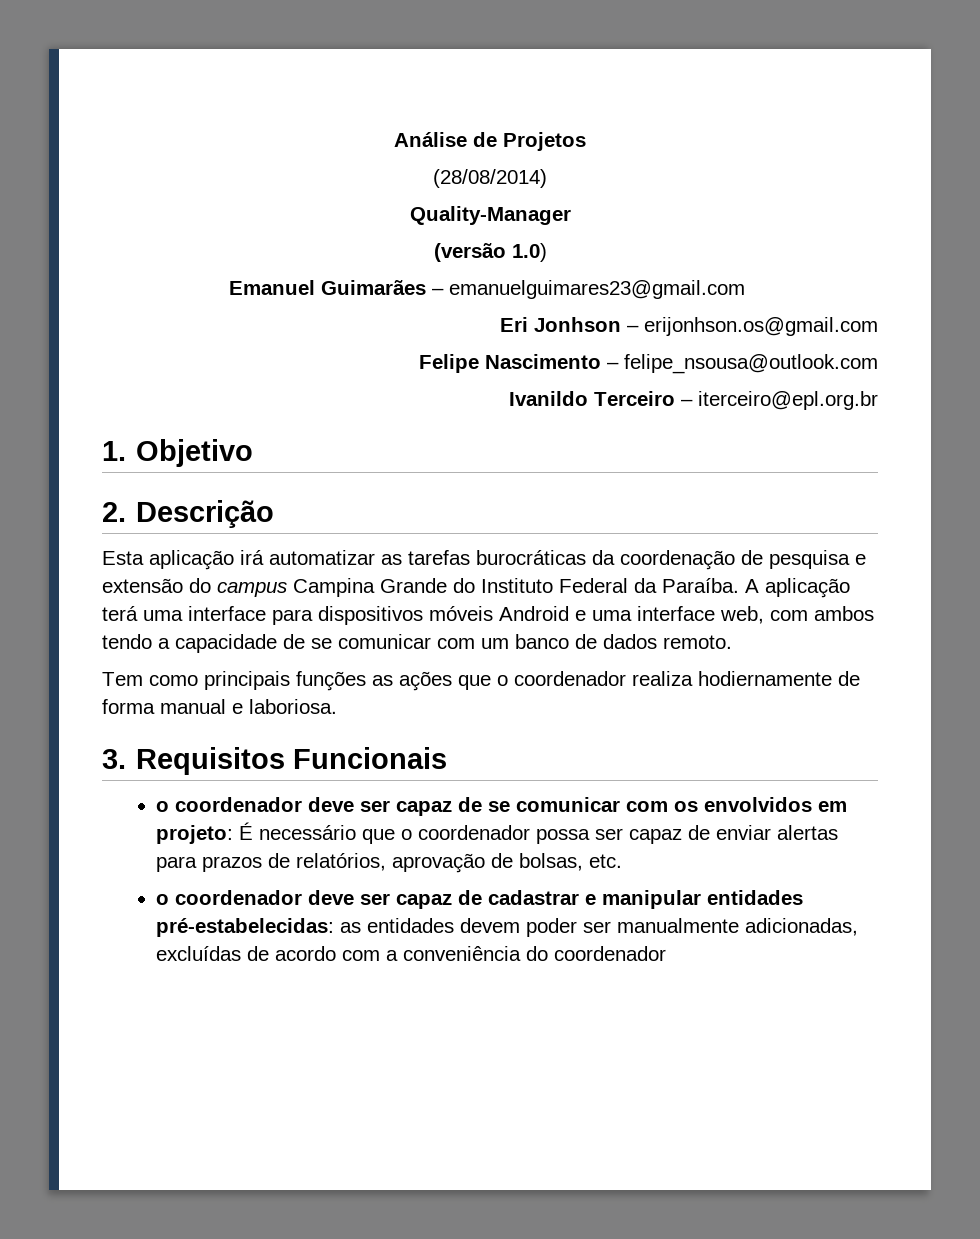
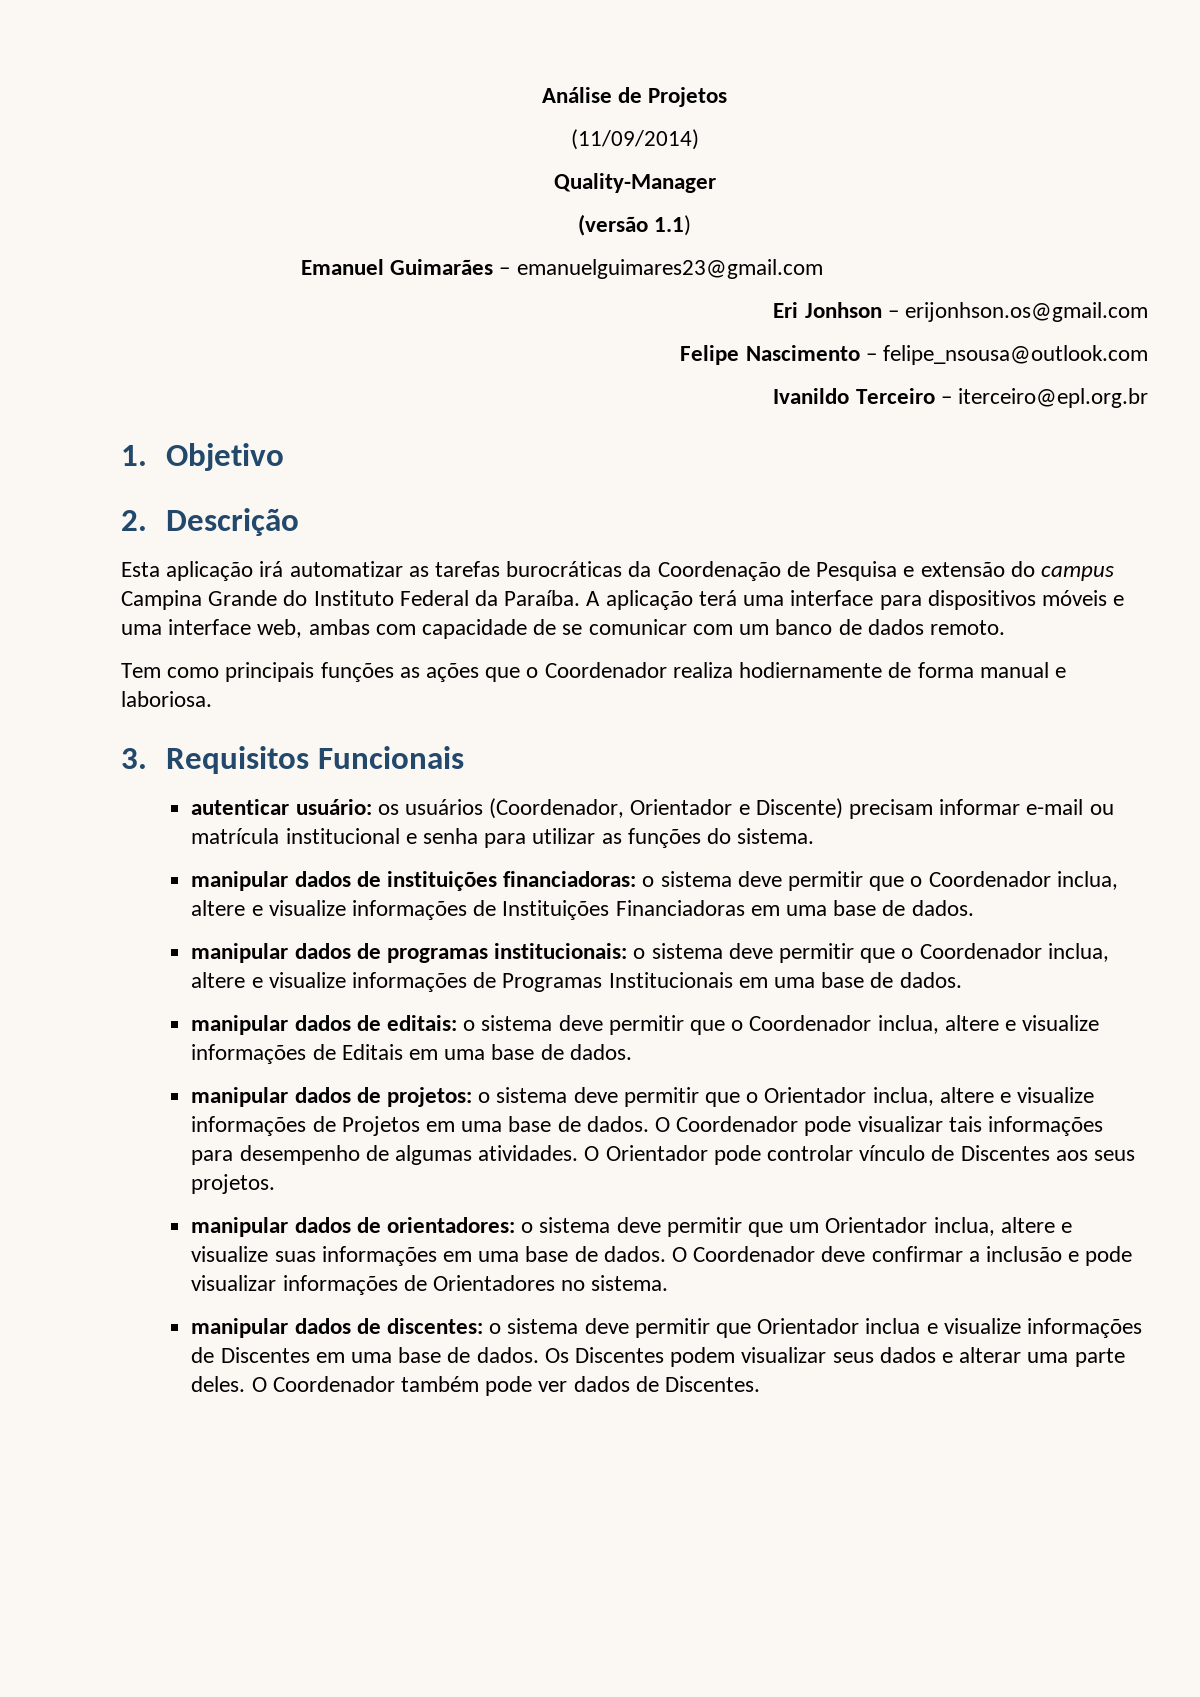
[433,169,547,188] (28/08/2014) -> [570,129,699,150] (11/09/2014)
[511,243,547,262] 1.0) -> [654,215,692,236] 1.1)
[620,550,850,570] coordenação de pesquisa -> [657,561,898,581] Coordenação de Pesquisa
[499,606,569,621] Android -> (1107, 598) none
[770,606,874,621] [102,634,170,649] com ambos tendo a -> [308,619,416,635] ambas com
[514,671,626,686] coordenador -> [544,662,667,678] Coordenador
[156,797,848,816] [156,822,839,844] [156,853,623,873] [156,890,804,909] [156,918,859,937] [156,946,667,961] o coordenador deve ser capaz de se comunicar com os envolvidos em projeto: É necessário que o coordenador possa ser capaz de enviar alertas para prazos de relatórios, aprovação de bolsas, etc. // o coordenador deve ser capaz de cadastrar e manipular entidades pré-estabelecidas: as entidades devem poder ser manualmente adicionadas, excluídas de acordo com a conveniência do coordenador -> [191,798,1114,819] [191,828,815,848] [191,871,1118,891] [191,900,974,920] [191,943,1109,963] [191,972,962,992] [191,1015,1100,1035] [191,1044,632,1064] [191,1087,1095,1107] [191,1116,1104,1136] [191,1145,1136,1165] [191,1174,276,1194] [191,1217,1073,1237] [191,1246,1133,1266] [191,1275,669,1295] [191,1318,1143,1338] [191,1347,1125,1367] [191,1376,760,1396] autenticar usuário: os usuários (Coordenador, Orientador e Discente) precisam informar e-mail ou matrícula institucional e senha para utilizar as funções do sistema. // manipular dados de instituições financiadoras: o sistema deve permitir que o Coordenador inclua, altere e visualize informações de Instituições Financiadoras em uma base de dados. // manipular dados de programas institucionais: o sistema deve permitir que o Coordenador inclua, altere e visualize informações de Programas Institucionais em uma base de dados. // manipular dados de editais: o sistema deve permitir que o Coordenador inclua, altere e visualize informações de Editais em uma base de dados. // manipular dados de projetos: o sistema deve permitir que o Orientador inclua, altere e visualize informações de Projetos em uma base de dados. O Coordenador pode visualizar tais informações para desempenho de algumas atividades. O Orientador pode controlar vínculo de Discentes aos seus projetos. // manipular dados de orientadores: o sistema deve permitir que um Orientador inclua, altere e visualize suas informações em uma base de dados. O Coordenador deve confirmar a inclusão e pode visualizar informações de Orientadores no sistema. // manipular dados de discentes: o sistema deve permitir que Orientador inclua e visualize informações de Discentes em uma base de dados. Os Discentes podem visualizar seus dados e alterar uma parte deles. O Coordenador também pode ver dados de Discentes.

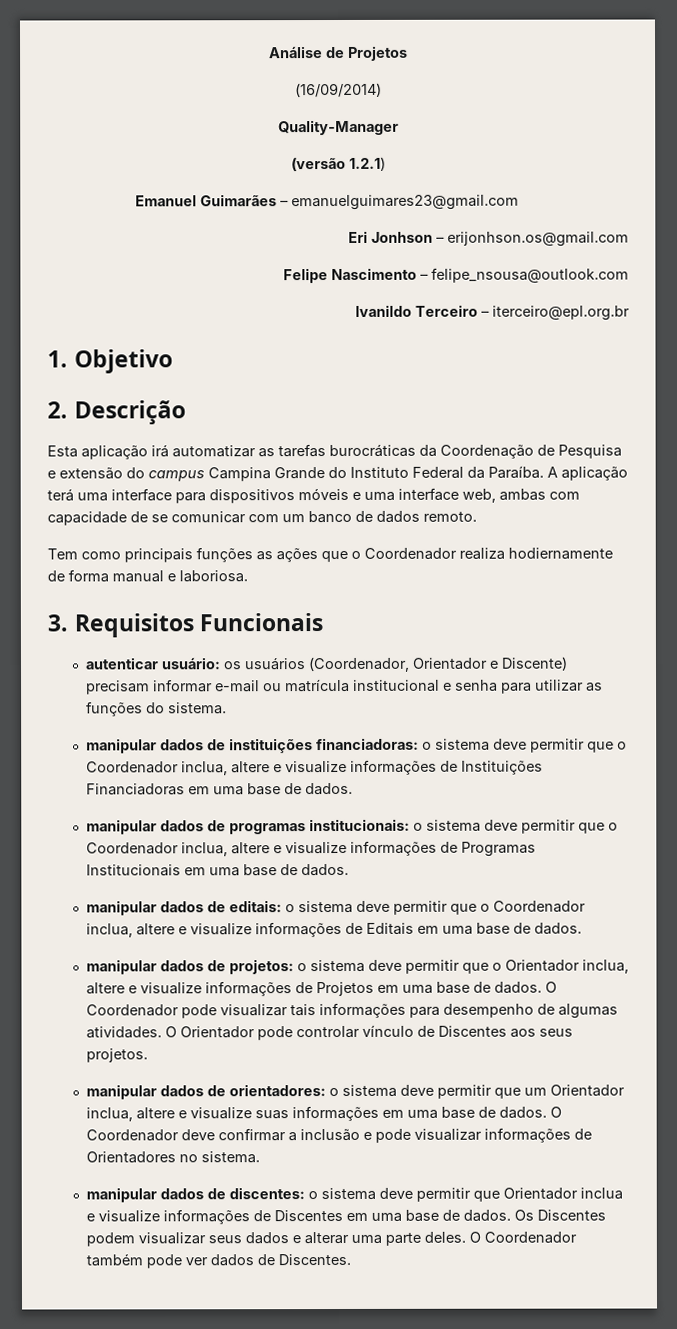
[570,129,699,150] (11/09/2014) -> [294,82,382,98] (16/09/2014)
[654,215,692,236] 1.1) -> [348,156,386,171] 1.2.1)

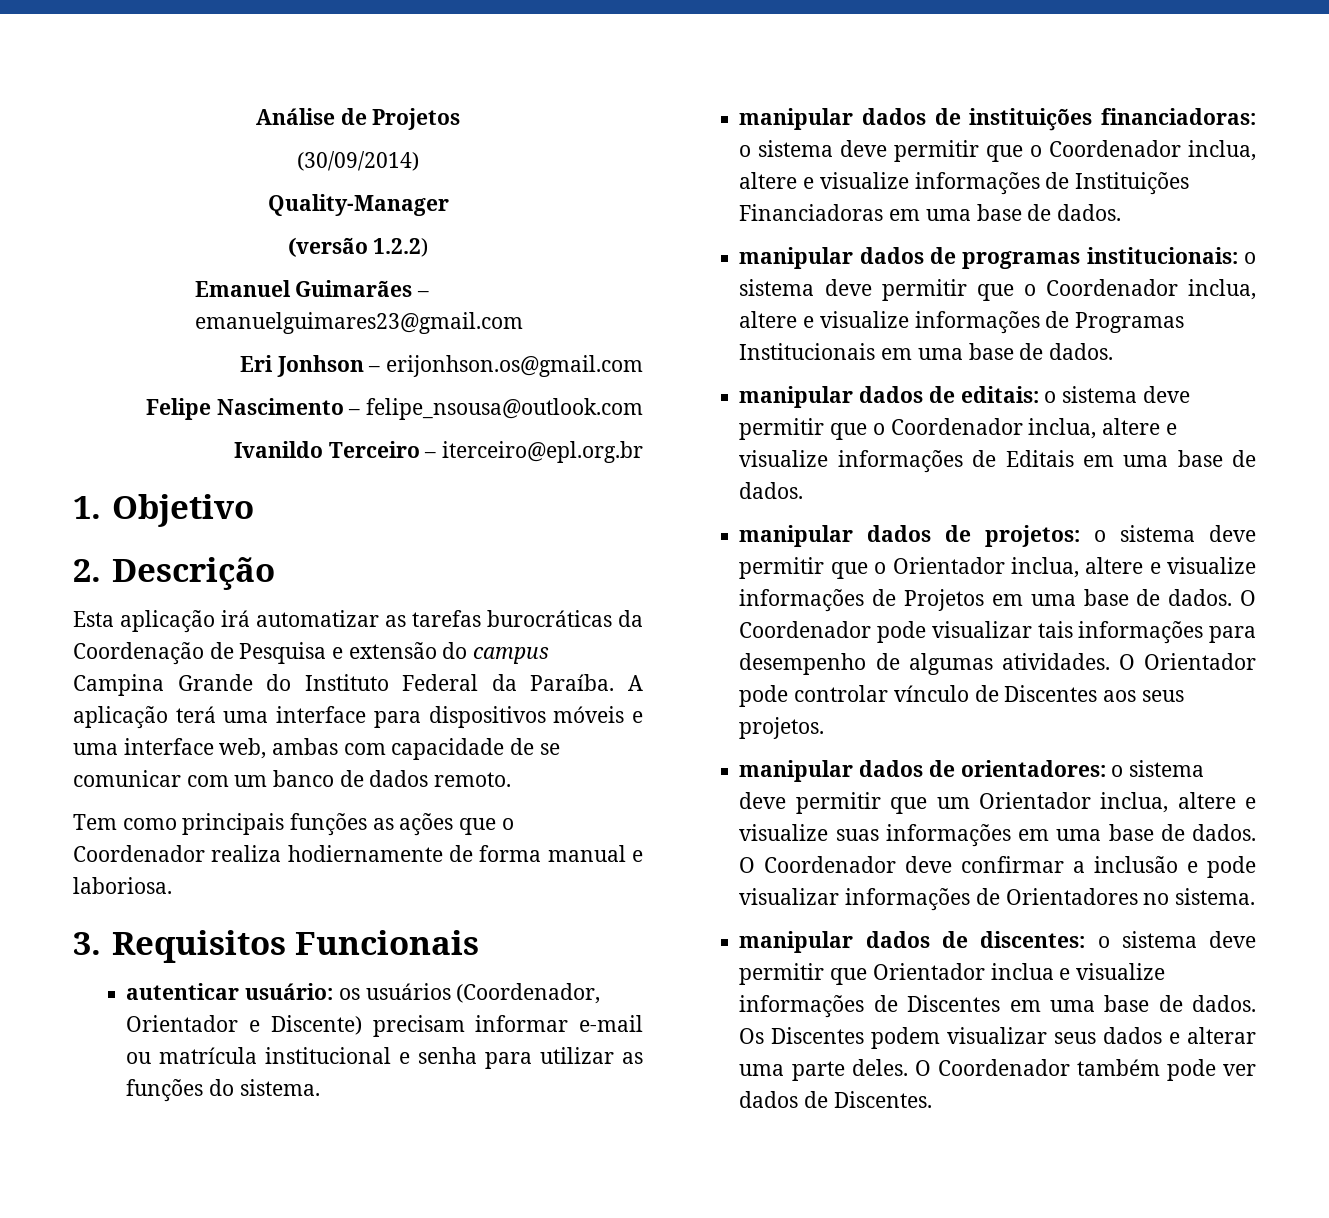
[294,82,382,98] (16/09/2014) -> [297,151,419,171] (30/09/2014)
[348,156,386,171] 1.2.1) -> [373,238,429,257] 1.2.2)

